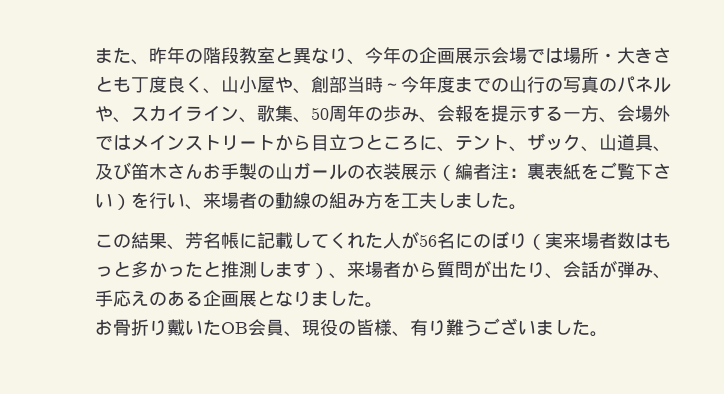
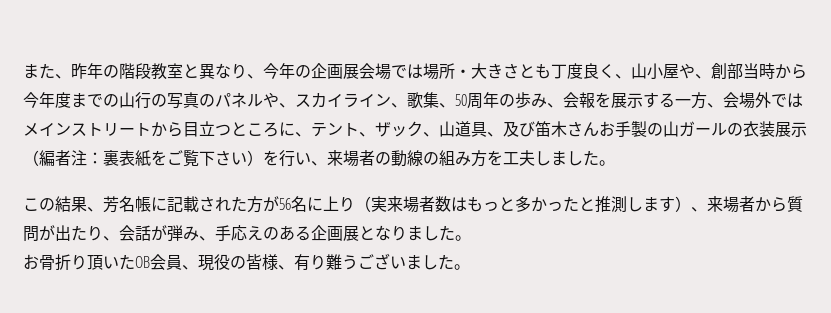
[473,48,491,64] 示 -> (359, 71) none
[383,83,401,91] ～ -> [775,64,807,79] から
[491,105,509,122] 提 -> [611,93,627,108] 展
[293,232,401,249] してくれた人 -> [199,196,263,213] された方
[473,231,509,249] のぼ -> [323,196,339,211] 上
[167,319,185,336] 戴 -> [87,255,103,270] 頂

